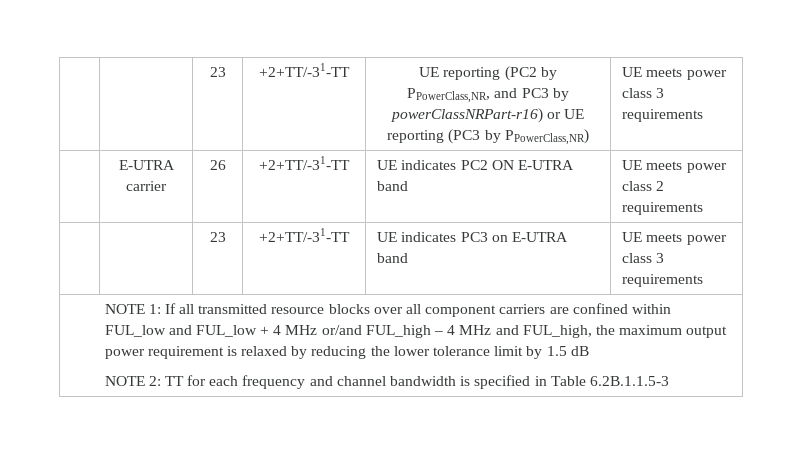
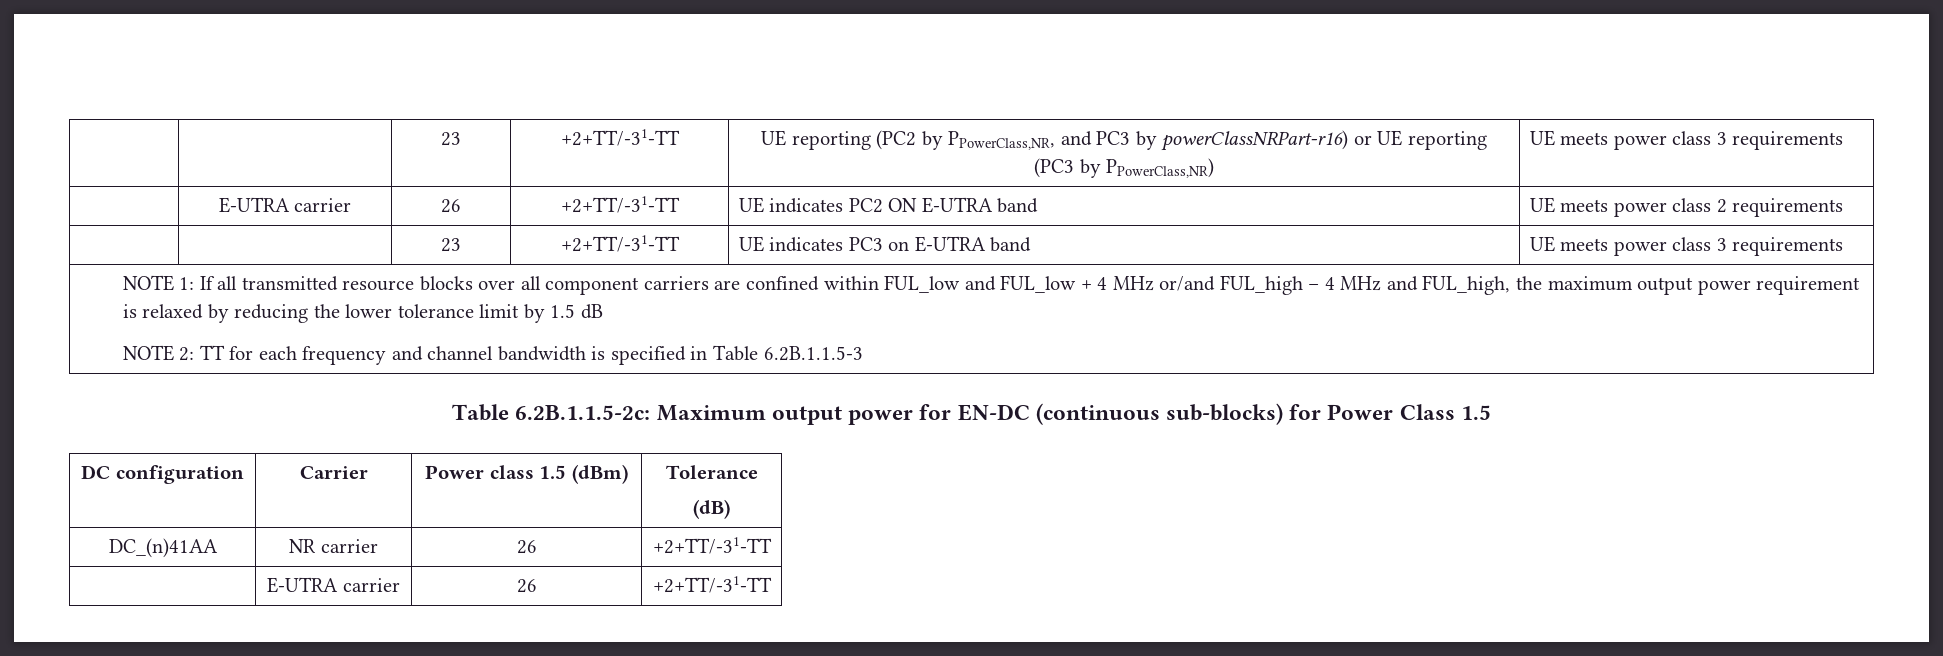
(669, 381) none -> [452,403,1491,425] [81,465,244,484] [299,466,368,479] [425,464,628,484] [665,465,758,479] [693,499,730,519] [108,538,218,558] [289,539,378,553] [516,540,537,554] [652,537,772,554] [267,577,400,593] [516,579,537,593] [652,576,772,593] // Table 6.2B.1.1.5-2c: Maximum output power for EN-DC (continuous sub-blocks) for Power Class 1.5 // DC configuration | Carrier | Power class 1.5 (dBm) | Tolerance // (dB) // DC_(n)41AA | NR carrier | 26 | +2+TT/-31-TT // | E-UTRA carrier | 26 | +2+TT/-31-TT

